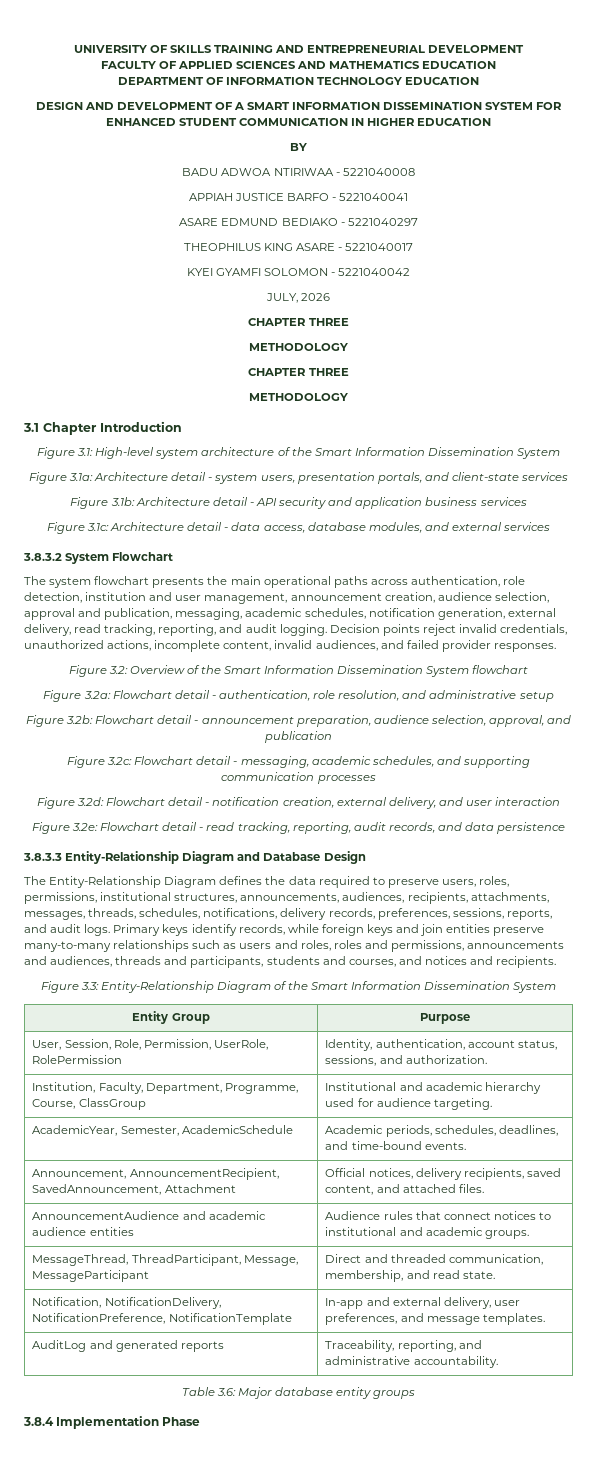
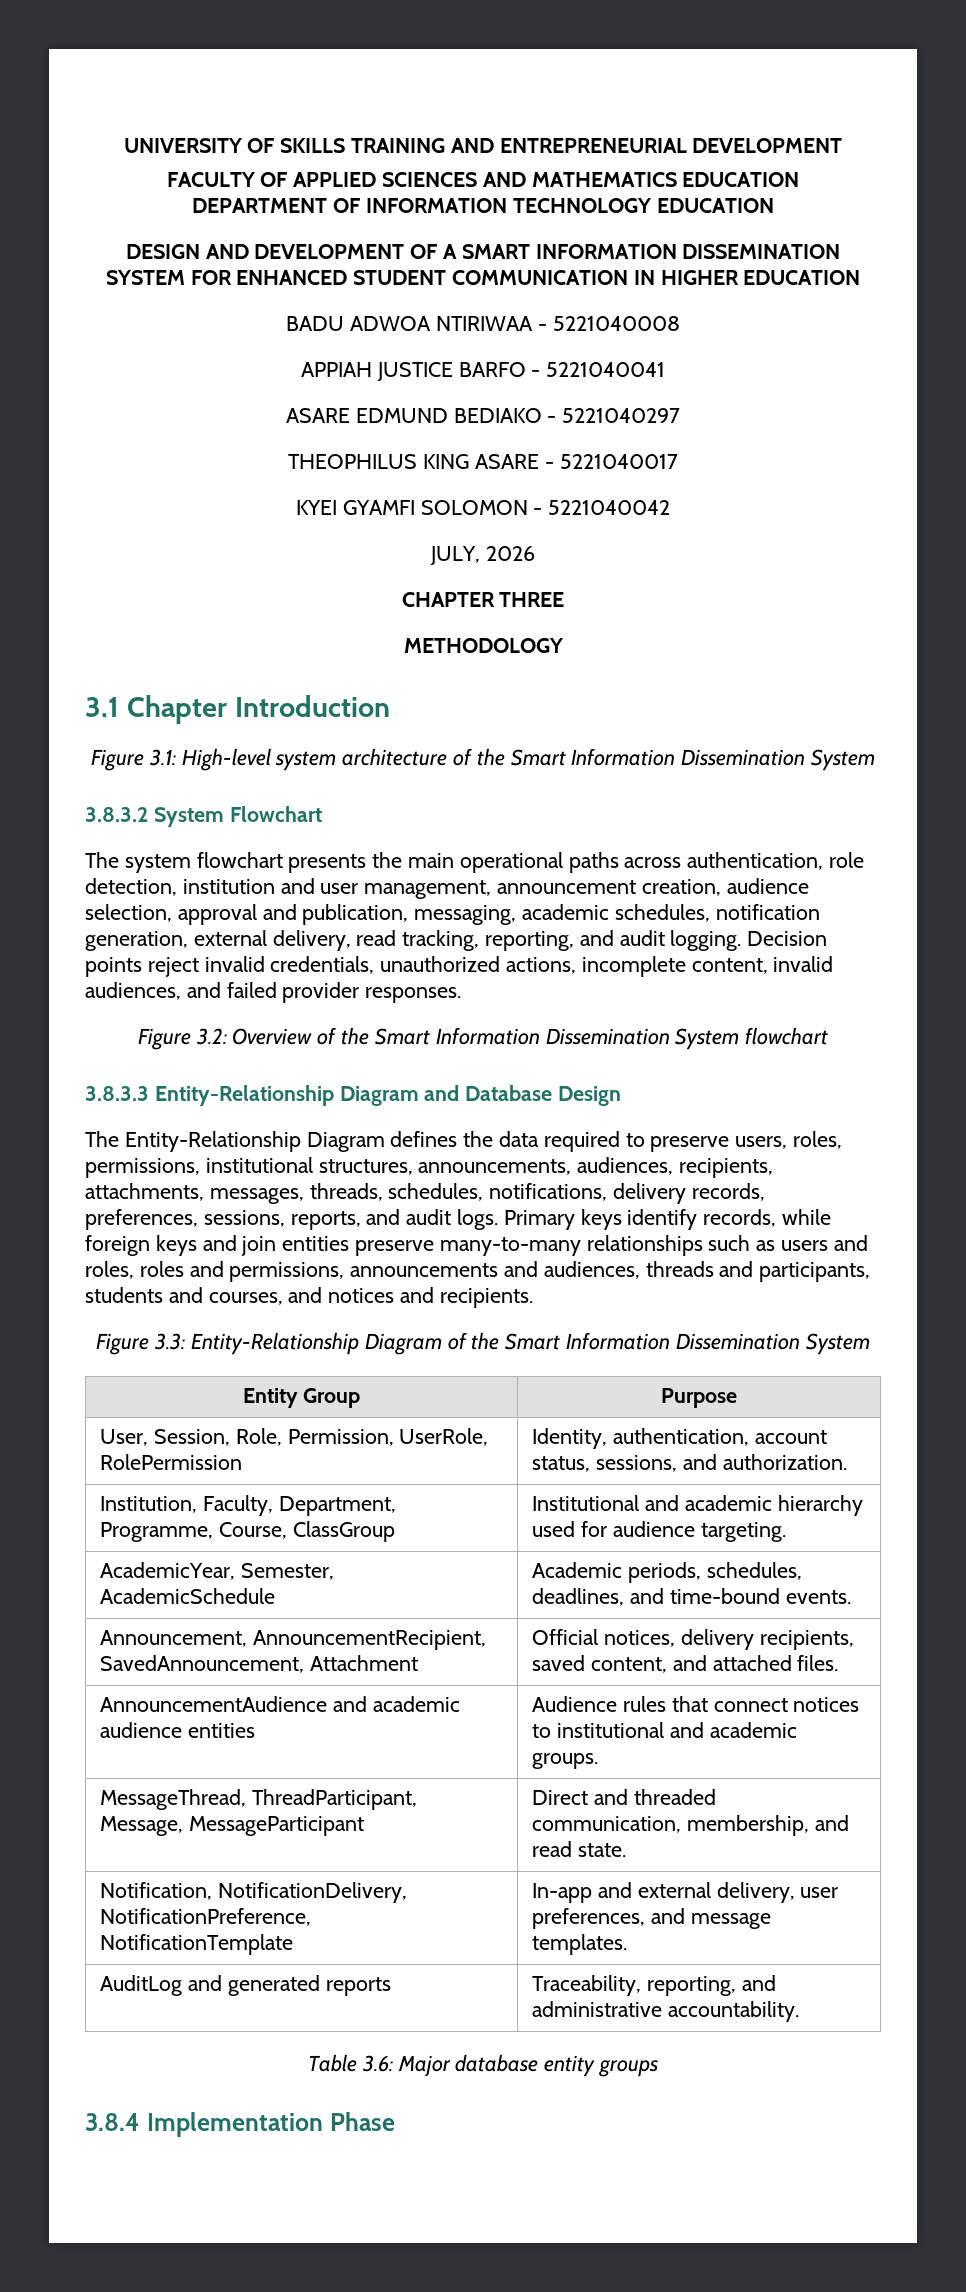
[290,143,307,151] // BY -> (861, 277) none
[248,368,349,376] [249,393,348,401] // CHAPTER THREE // METHODOLOGY -> (563, 645) none
[28,472,569,484] [70,497,527,509] [46,522,551,534] // Figure 3.1a: Architecture detail - system users, presentation portals, and client-state services // Figure 3.1b: Architecture detail - API security and application business services // Figure 3.1c: Architecture detail - data access, database modules, and external services -> (876, 760) none
[43,690,554,702] [25,715,572,727] [265,731,332,743] [67,756,530,768] [221,772,376,784] [36,797,561,809] [31,822,566,834] // Figure 3.2a: Flowchart detail - authentication, role resolution, and administrative setup // Figure 3.2b: Flowchart detail - announcement preparation, audience selection, approval, and publication // Figure 3.2c: Flowchart detail - messaging, academic schedules, and supporting communication processes // Figure 3.2d: Flowchart detail - notification creation, external delivery, and user interaction // Figure 3.2e: Flowchart detail - read tracking, reporting, audit records, and data persistence -> (829, 1036) none

